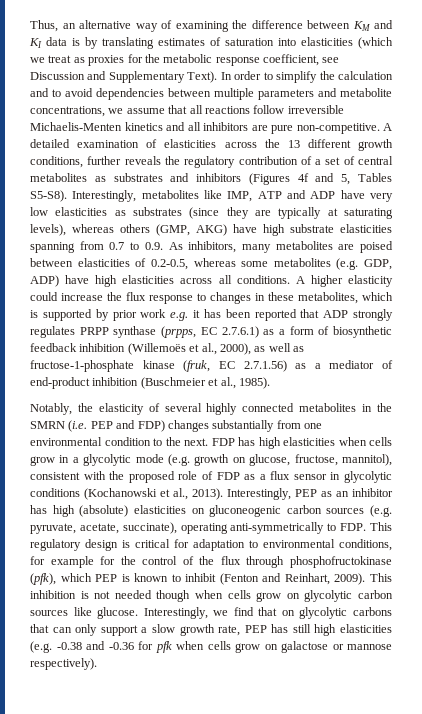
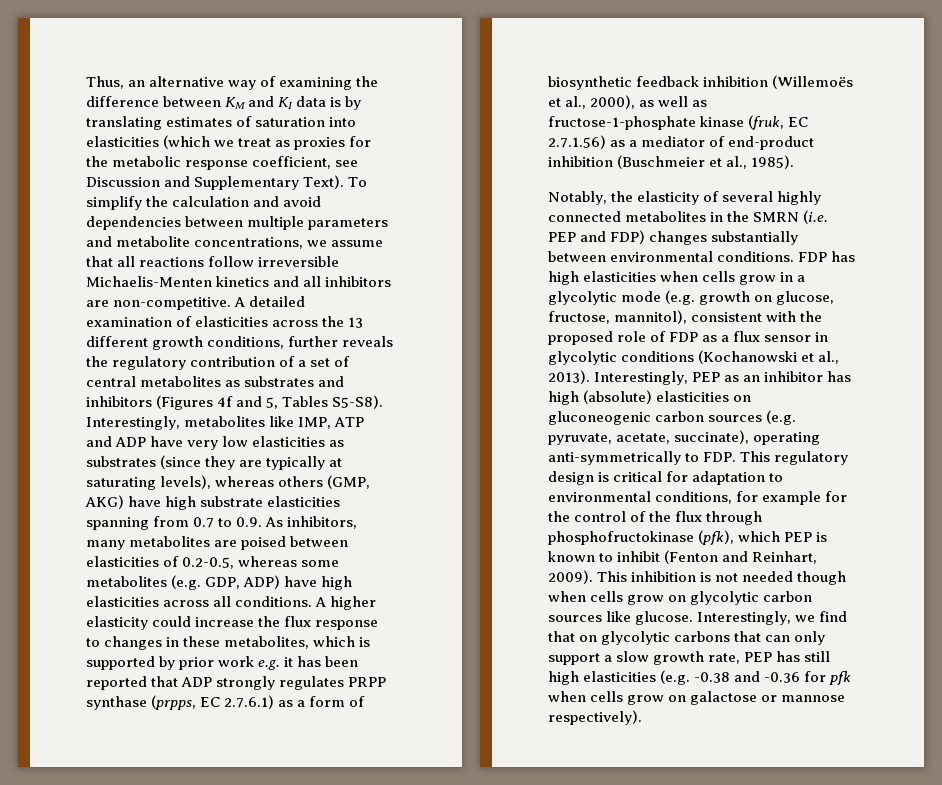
[220,71,273,80] In order to -> [348,177,368,187] To
[52,89,61,97] to -> (280, 201) none
[271,125,293,134] pure -> (109, 303) none
[276,420,322,429] [30,437,208,446] from one environmental condition to the next. -> [548,251,795,262] between environmental conditions.

